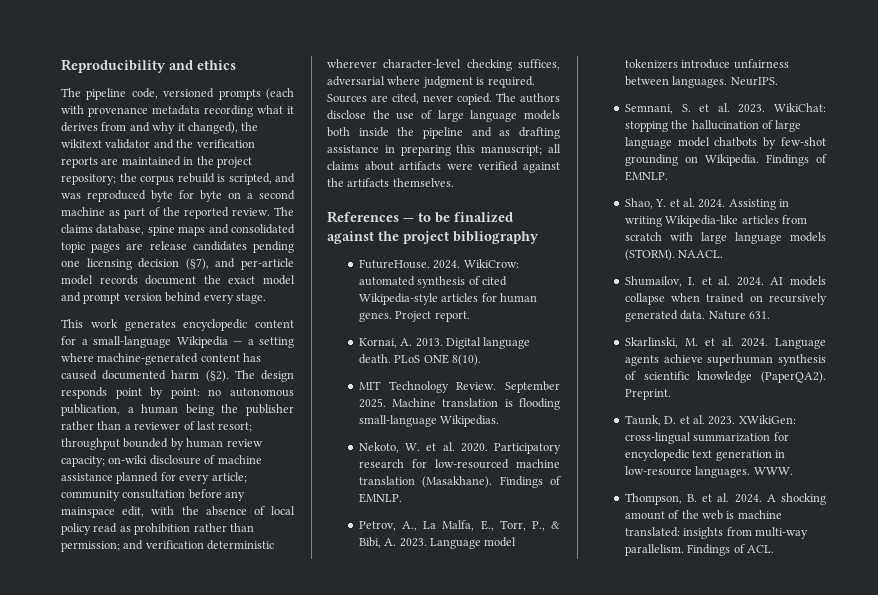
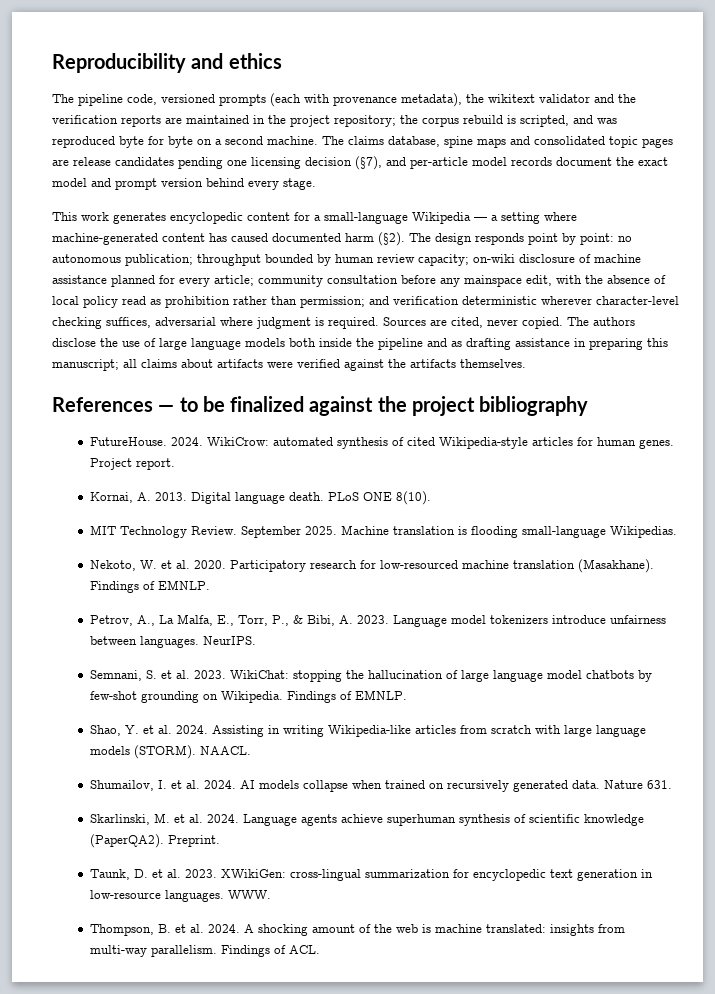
[152,105,294,117] [61,122,238,134] metadata recording what it derives from and why it changed), -> [401,93,462,107] metadata),
[61,207,270,219] machine as part of the reported review. -> [267,136,318,145] machine.
[61,404,294,416] [61,421,253,432] publication, a human being the publisher rather than a reviewer of last resort; -> [125,254,193,266] publication;

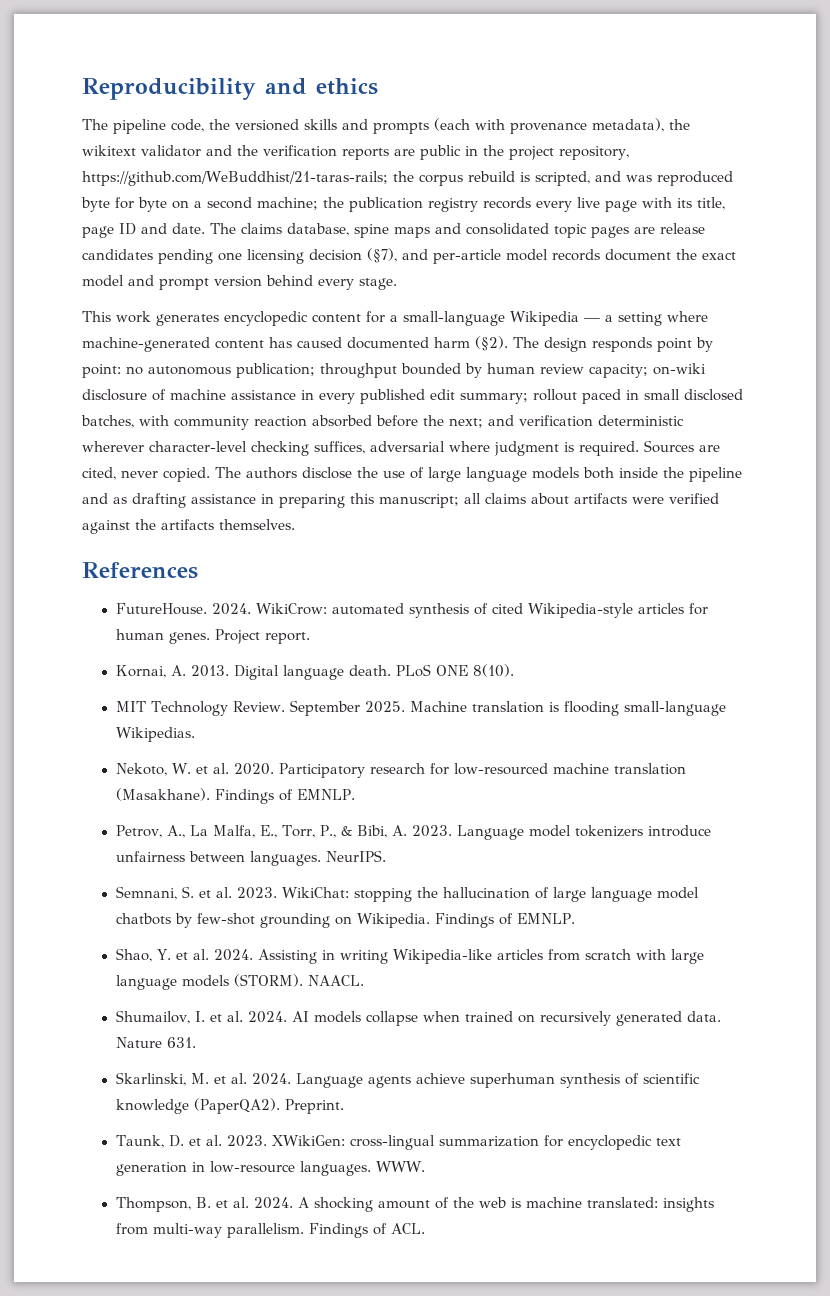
[161,94,215,103] versioned -> [209,119,368,131] the versioned skills and
[186,115,249,124] maintained -> [420,145,461,160] public
[334,115,396,127] repository; -> [559,146,629,160] [82,171,388,186] repository, https://github.com/WeBuddhist/21-taras-rails;
[267,136,318,145] machine. -> [257,197,725,212] [82,223,205,238] machine; the publication registry records every live page with its title, page ID and date.
[111,275,666,287] [52,296,365,308] planned for every article; community consultation before any mainspace edit, with the absence of local policy read as prohibition rather than permission; -> [301,389,743,404] [81,415,483,430] in every published edit summary; rollout paced in small disclosed batches, with community reaction absorbed before the next;
[158,396,589,416] — to be finalized against the project bibliography -> (198, 570) none

